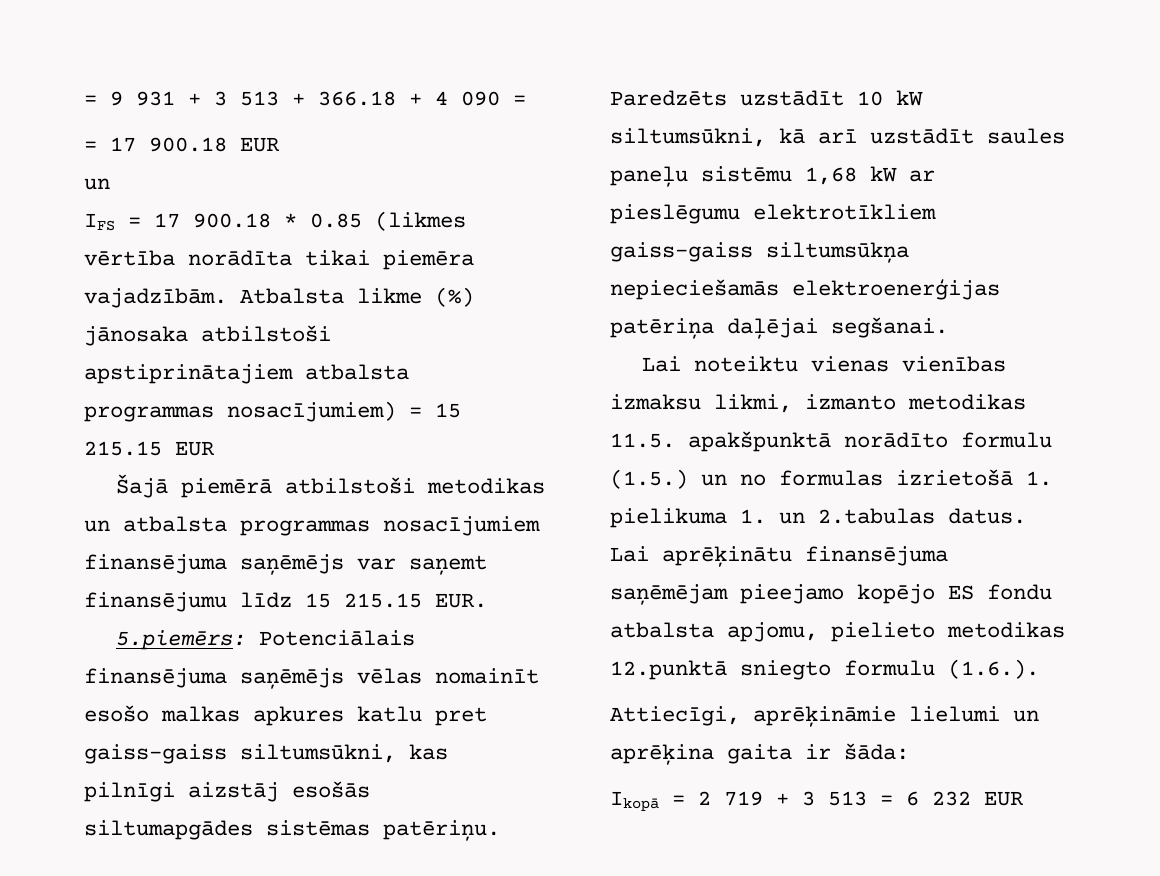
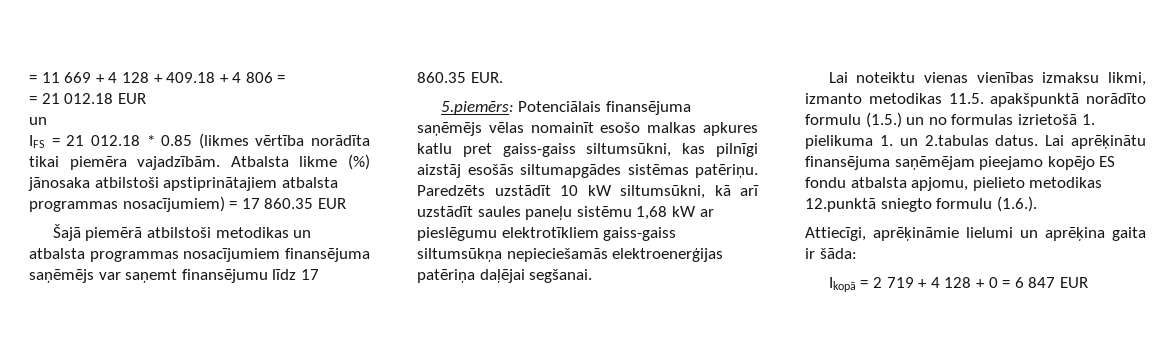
[84,91,500,106] = 9 931 + 3 513 + 366.18 + 4 090 -> [29,72,273,83] = 11 669 + 4 128 + 409.18 + 4 806
[110,137,227,152] 17 900.18 -> [41,93,114,104] 21 012.18
[154,213,271,228] 17 900.18 -> [66,135,140,146] 21 012.18
[435,403,461,418] [84,441,162,456] 15 215.15 -> [241,198,314,209] 17 860.35
[305,593,422,608] 15 215.15 -> [300,269,319,280] [417,72,466,83] 17 860.35
[802,791,867,806] 3 513 -> [930,277,998,288] 4 128 + 0
[932,791,971,806] 232 -> [1028,277,1056,288] 847

